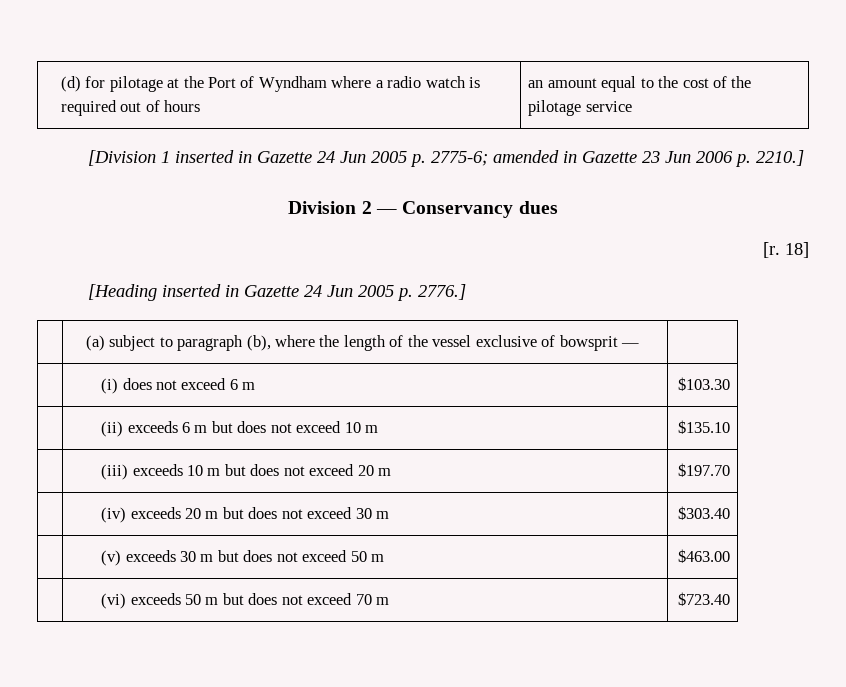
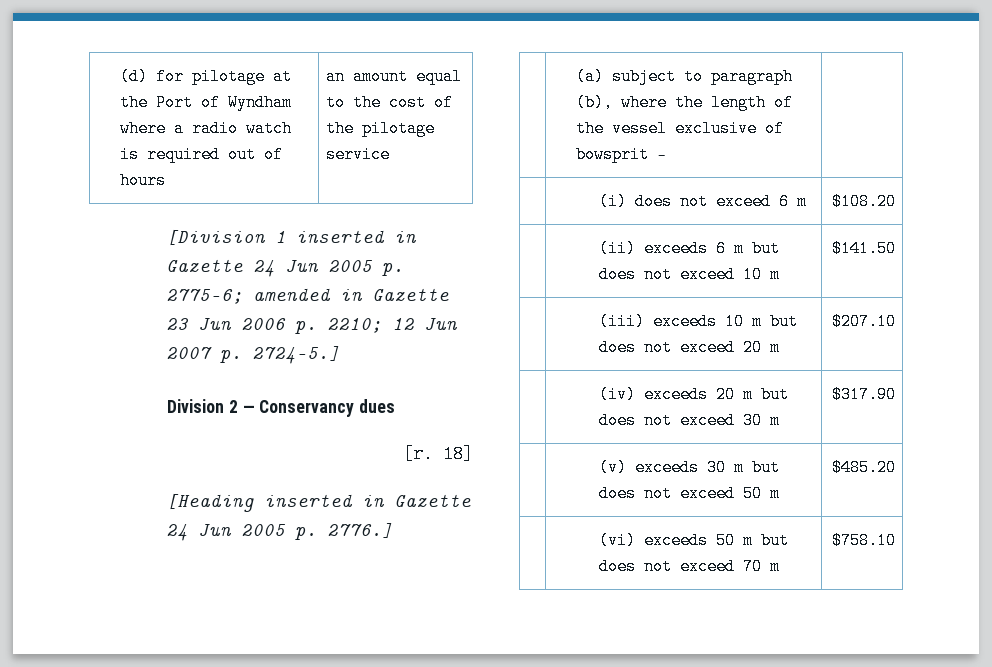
[756,150,805,166] 2210.] -> [326,318,458,333] [165,346,340,365] 2210; 12 Jun 2007 p. 2724-5.]
[677,377,730,391] $103.30 -> [831,193,896,210] $108.20
[677,420,730,434] $135.10 -> [831,240,896,257] $141.50
[677,463,730,477] $197.70 -> [831,313,896,330] $207.10
[677,506,730,520] $303.40 -> [831,386,896,403] $317.90
[677,549,730,563] $463.00 -> [831,459,896,476] $485.20
[677,592,730,606] $723.40 -> [831,532,896,549] $758.10

